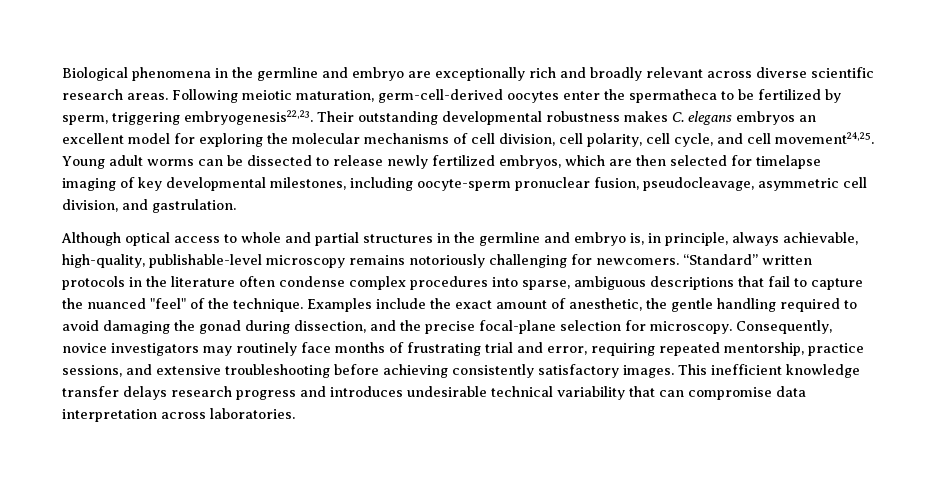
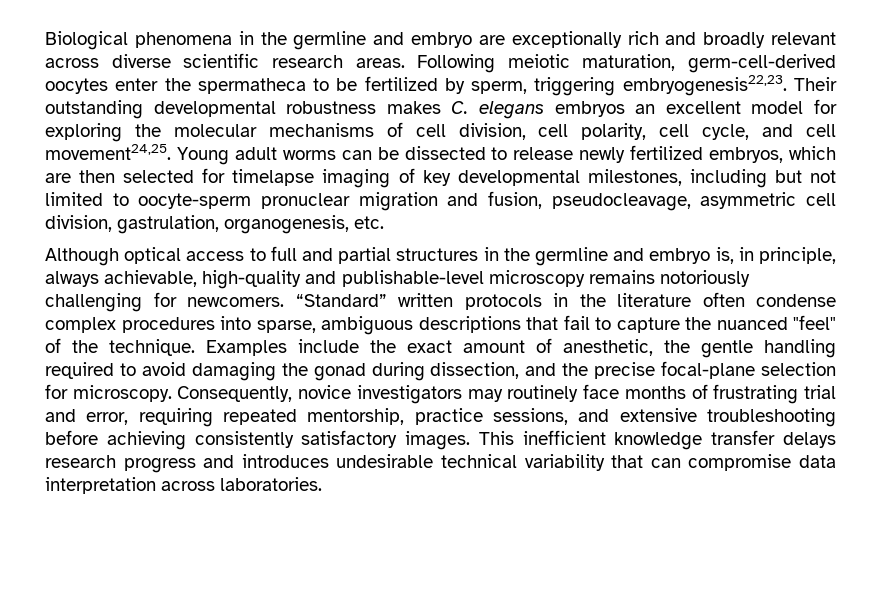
[417,177,590,191] oocyte-sperm pronuclear -> [774,170,837,183] [45,192,479,211] but not limited to oocyte-sperm pronuclear migration and
[122,199,236,213] and gastrulation. -> [117,215,385,234] gastrulation, organogenesis, etc.
[241,232,281,243] whole -> [270,246,297,261] full
[62,254,145,268] high-quality, -> [202,270,337,289] high-quality and

